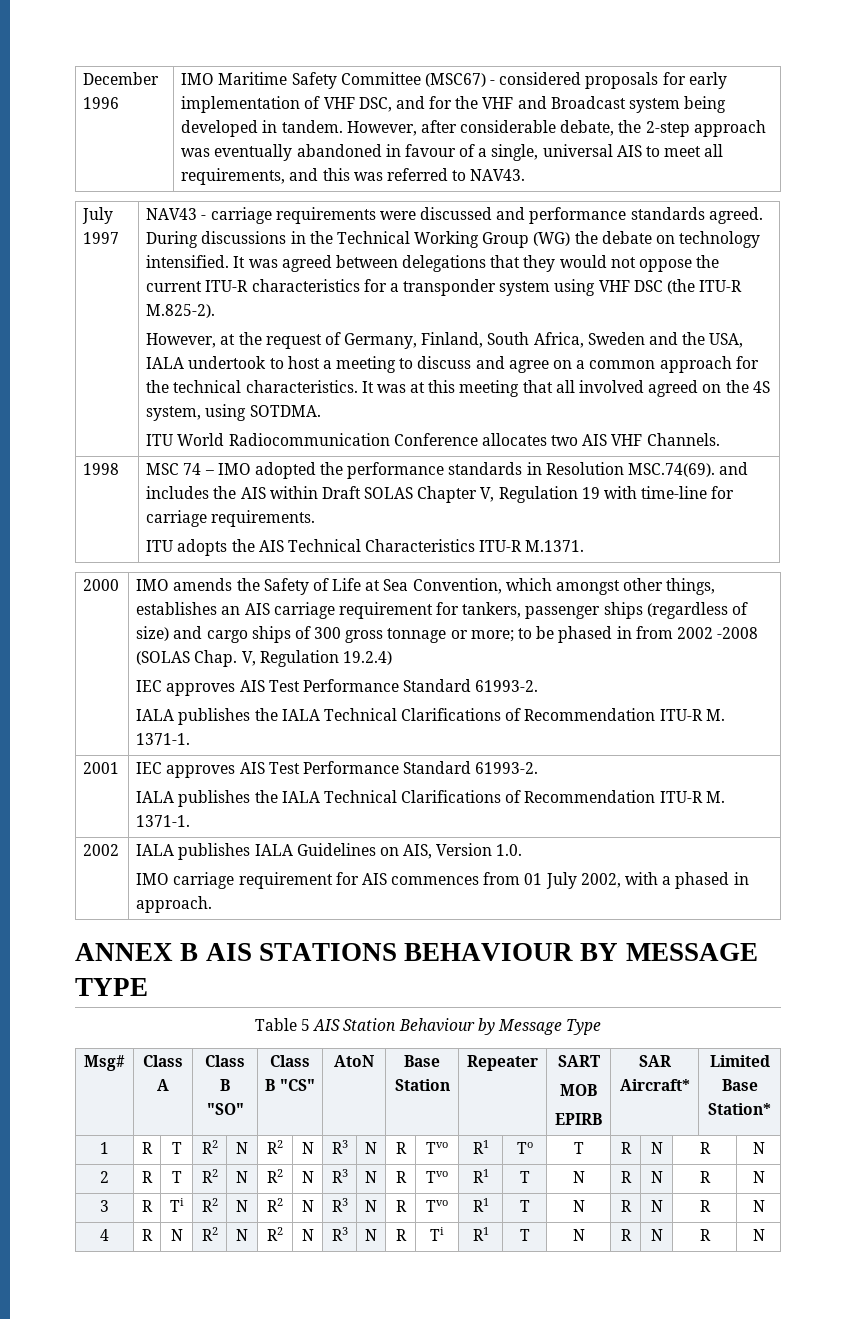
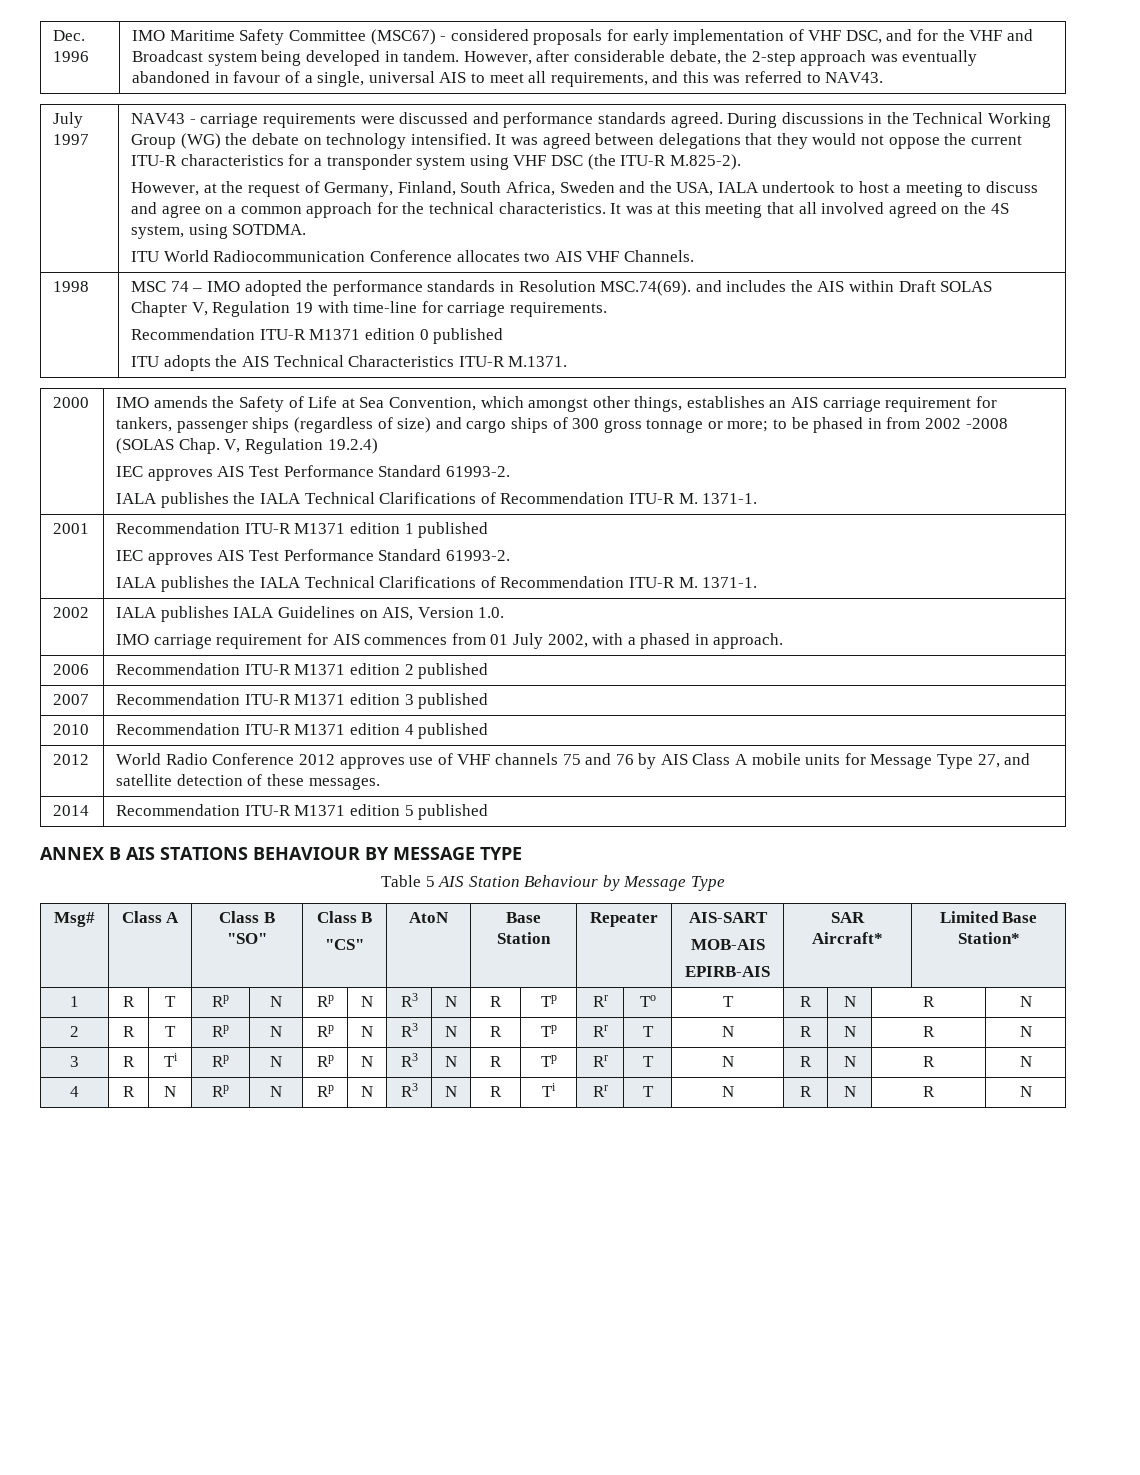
[83,72,160,85] December -> [53,30,86,41] Dec.
(316, 518) none -> [131,328,504,344] // Recommendation ITU-R M1371 edition 0 published
(120, 768) none -> [116,522,489,538] Recommendation ITU-R M1371 edition 1 published //
(213, 904) none -> [53,664,90,675] [116,663,489,679] [53,694,90,705] [116,693,489,709] [53,724,90,735] [116,723,489,739] [53,754,90,765] [116,753,1031,769] [116,774,380,790] [53,805,90,816] [116,804,489,820] // 2006 | Recommendation ITU-R M1371 edition 2 published // 2007 | Recommendation ITU-R M1371 edition 3 published // 2010 | Recommendation ITU-R M1371 edition 4 published // 2012 | World Radio Conference 2012 approves use of VHF channels 75 and 76 by AIS Class A mobile units for Message Type 27, and satellite detection of these messages. // 2014 | Recommendation ITU-R M1371 edition 5 published
(276, 1085) none -> (373, 917) //
[557,1055,600,1067] [560,1084,597,1096] [555,1113,602,1125] SART // MOB // EPIRB -> [688,912,768,923] [690,939,765,950] [685,966,770,977] AIS-SART // MOB-AIS // EPIRB-AIS
[201,1140,218,1154] [236,1142,248,1154] [267,1140,283,1154] [301,1142,314,1154] [331,1140,348,1154] [365,1142,377,1154] [395,1142,407,1154] [426,1142,448,1154] [472,1140,489,1154] R2 | N | R2 | N | R3 | N | R | Tvo | R1 -> [212,995,229,1007] [270,996,282,1007] [316,995,334,1007] [361,996,373,1007] [400,993,418,1007] [445,996,457,1007] [490,996,502,1007] [540,995,557,1007] [592,995,608,1007] Rp | N | Rp | N | R3 | N | R | Tp | Rr
[201,1169,218,1183] [236,1171,248,1183] [267,1169,283,1183] [301,1171,314,1183] [331,1169,348,1183] [365,1171,377,1183] [395,1171,407,1183] [426,1171,448,1183] [472,1169,489,1183] R2 | N | R2 | N | R3 | N | R | Tvo | R1 -> [212,1025,229,1037] [270,1026,282,1037] [316,1025,334,1037] [361,1026,373,1037] [400,1023,418,1037] [445,1026,457,1037] [490,1026,502,1037] [540,1025,557,1037] [592,1025,608,1037] Rp | N | Rp | N | R3 | N | R | Tp | Rr
[201,1198,218,1212] [236,1200,248,1212] [267,1198,283,1212] [301,1200,314,1212] [331,1198,348,1212] [365,1200,377,1212] [395,1200,407,1212] [426,1200,448,1212] [472,1198,489,1212] R2 | N | R2 | N | R3 | N | R | Tvo | R1 -> [212,1055,229,1067] [270,1056,282,1067] [316,1055,334,1067] [361,1056,373,1067] [400,1053,418,1067] [445,1056,457,1067] [490,1056,502,1067] [540,1055,557,1067] [592,1055,608,1067] Rp | N | Rp | N | R3 | N | R | Tp | Rr
[201,1227,218,1241] [236,1229,248,1241] [267,1227,283,1241] R2 | N | R2 -> [212,1085,229,1097] [270,1086,282,1097] [316,1085,334,1097] Rp | N | Rp
[472,1227,489,1241] R1 -> [592,1085,608,1097] Rr

